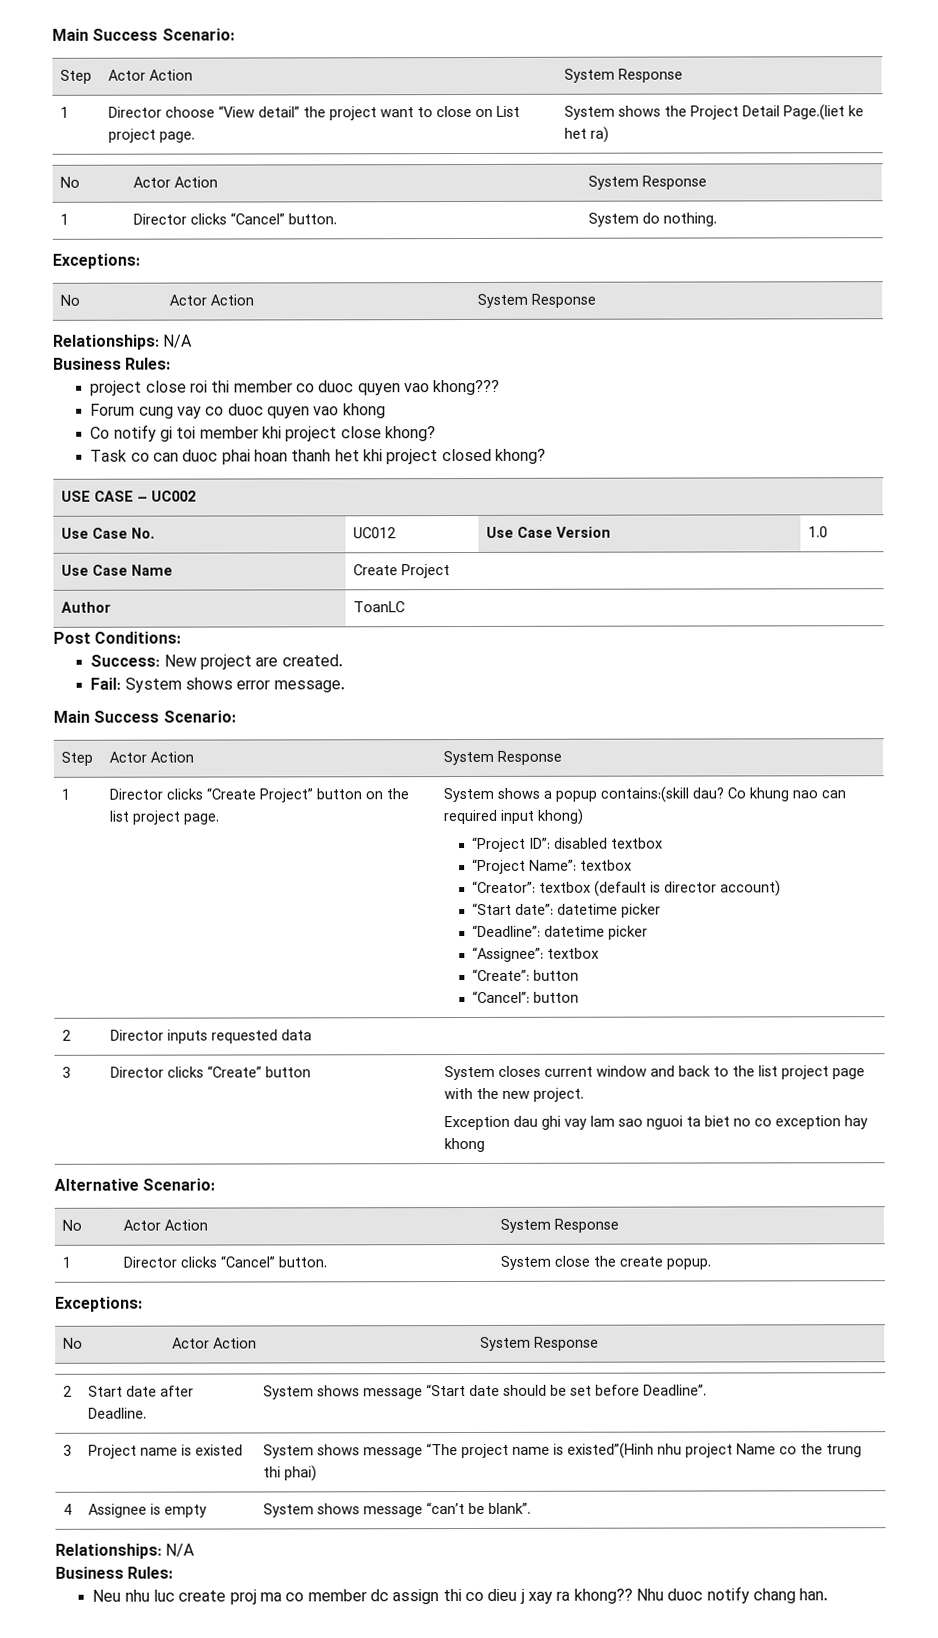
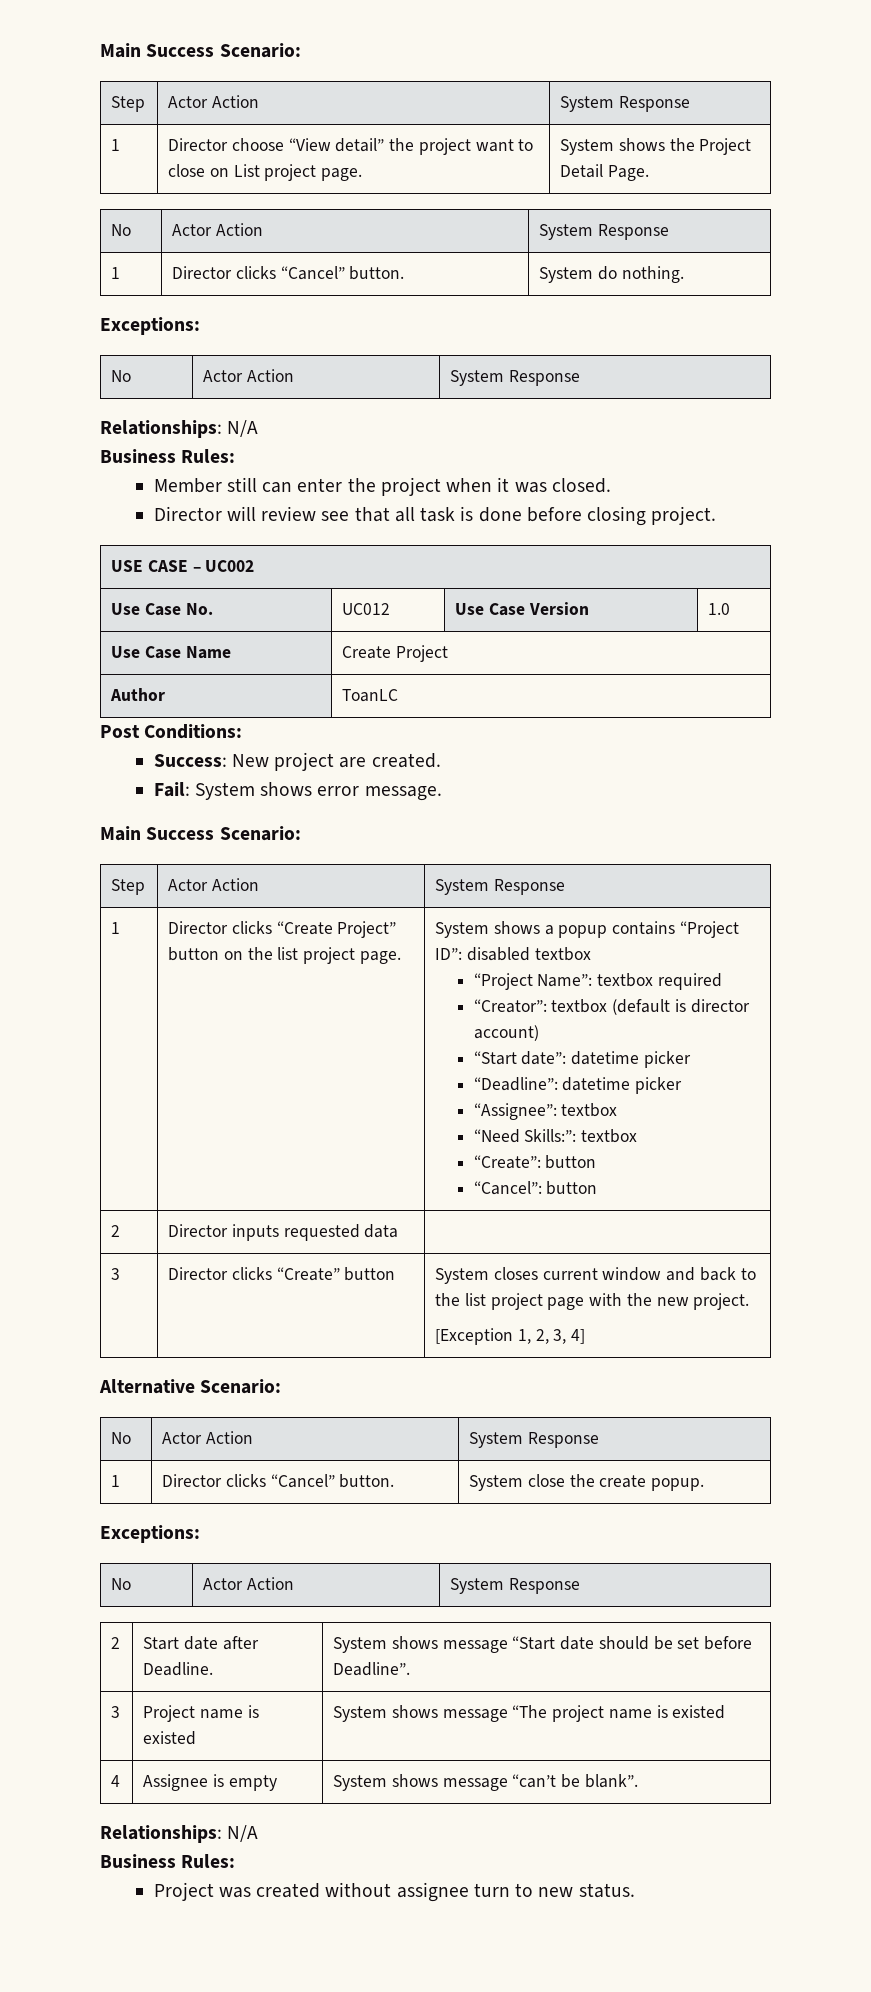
[783,104,865,121] [564,126,610,143] Page.(liet ke het ra) -> [607,165,649,181] Page.
[90,379,501,396] [90,403,386,419] [90,424,437,442] [90,448,547,465] project close roi thi member co duoc quyen vao khong??? // Forum cung vay co duoc quyen vao khong // Co notify gi toi member khi project close khong? // Task co can duoc phai hoan thanh het khi project closed khong? -> [153,477,611,496] [153,506,717,526] Member still can enter the project when it was closed. // Director will review see that all task is done before closing project.
[600,786,847,803] [443,808,585,825] contains:(skill dau? Co khung nao can required input khong) // -> [612,921,676,935] contains
(632, 865) none -> [657,973,722,990] required
(599, 953) none -> [473,1129,638,1143] // “Need Skills:”: textbox
[444,1115,869,1131] [444,1137,486,1153] Exception dau ghi vay lam sao nguoi ta biet no co exception hay khong -> [435,1328,586,1345] [Exception 1, 2, 3, 4]
[567,1442,863,1459] [263,1465,318,1482] existed”(Hinh nhu project Name co the trung thi phai) -> [672,1705,726,1719] existed
[92,1586,829,1605] Neu nhu luc create proj ma co member dc assign thi co dieu j xay ra khong?? Nhu duoc notify chang han. -> [153,1882,635,1902] Project was created without assignee turn to new status.

